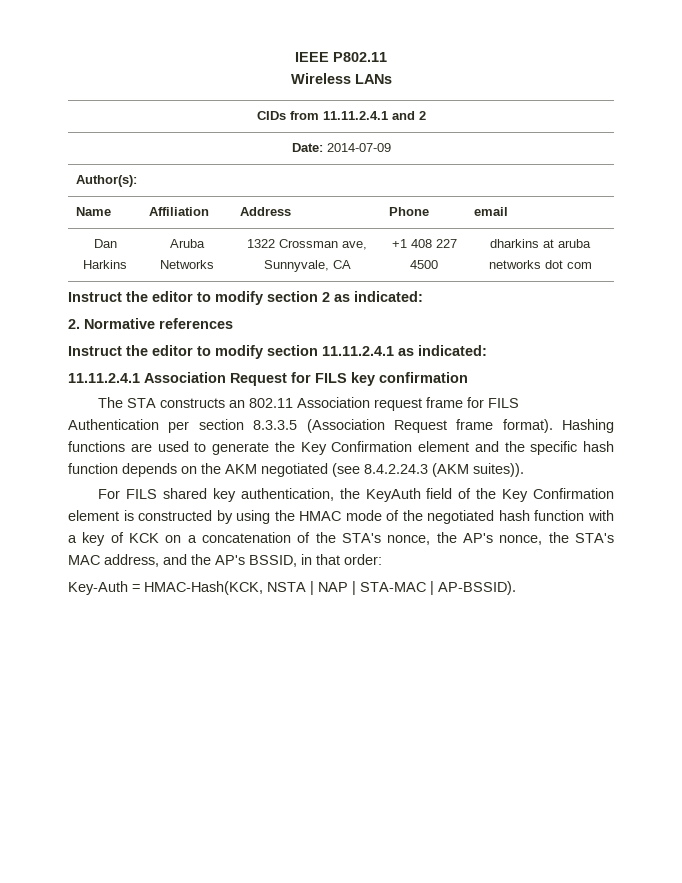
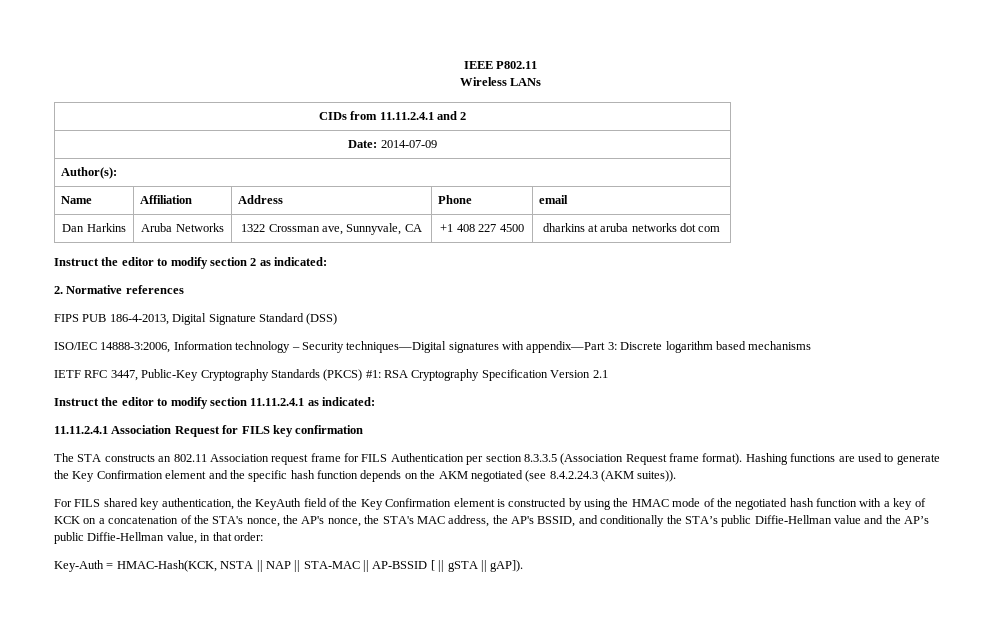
(233, 323) none -> [54,313,338,325] [54,341,812,353] [54,369,608,381] // FIPS PUB 186-4-2013, Digital Signature Standard (DSS) // ISO/IEC 14888-3:2006, Information technology – Security techniques—Digital signatures with appendix—Part 3: Discrete logarithm based mechanisms // IETF RFC 3447, Public-Key Cryptography Standards (PKCS) #1: RSA Cryptography Specification Version 2.1
[163,554,297,567] and the AP's BSSID, -> [492,515,930,527] [54,532,197,544] the AP's BSSID, and conditionally the STA’s public Diffie-Hellman value and the AP’s public Diffie-Hellman value,
[310,581,516,595] | NAP | STA-MAC | AP-BSSID). -> [256,560,524,572] || NAP || STA-MAC || AP-BSSID [ || gSTA || gAP]).

